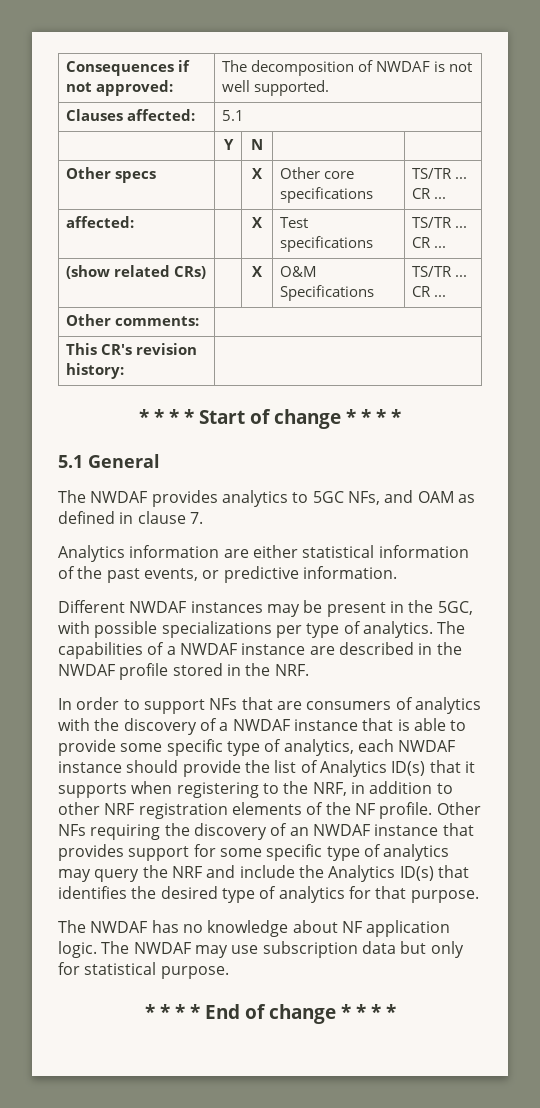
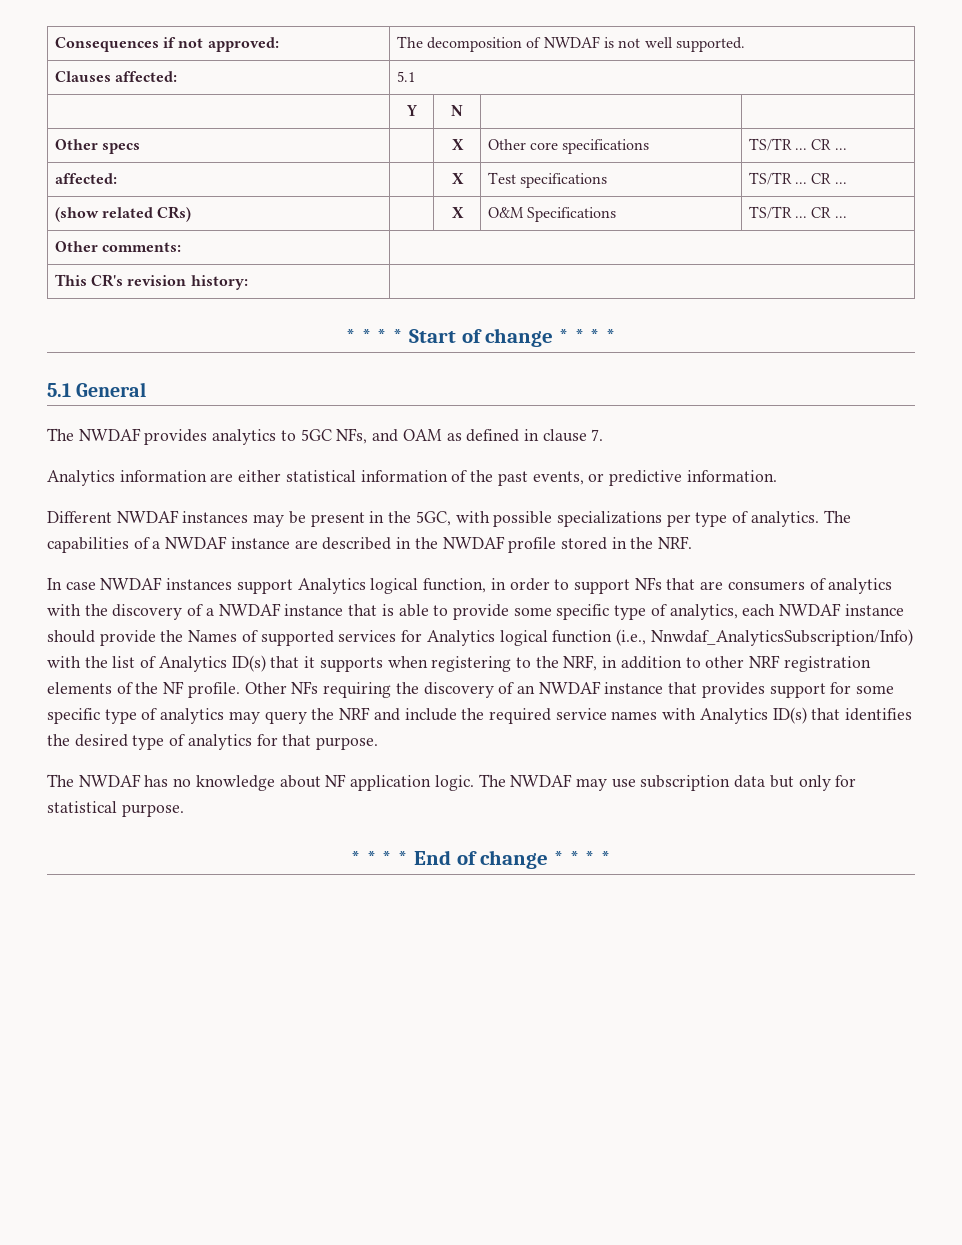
(72, 704) none -> [65,577,506,594] case NWDAF instances support Analytics logical function, in
(270, 766) none -> [188,629,913,646] [47,656,108,668] Names of supported services for Analytics logical function (i.e., Nnwdaf_AnalyticsSubscription/Info) with the
(324, 871) none -> [488,708,697,724] required service names with

